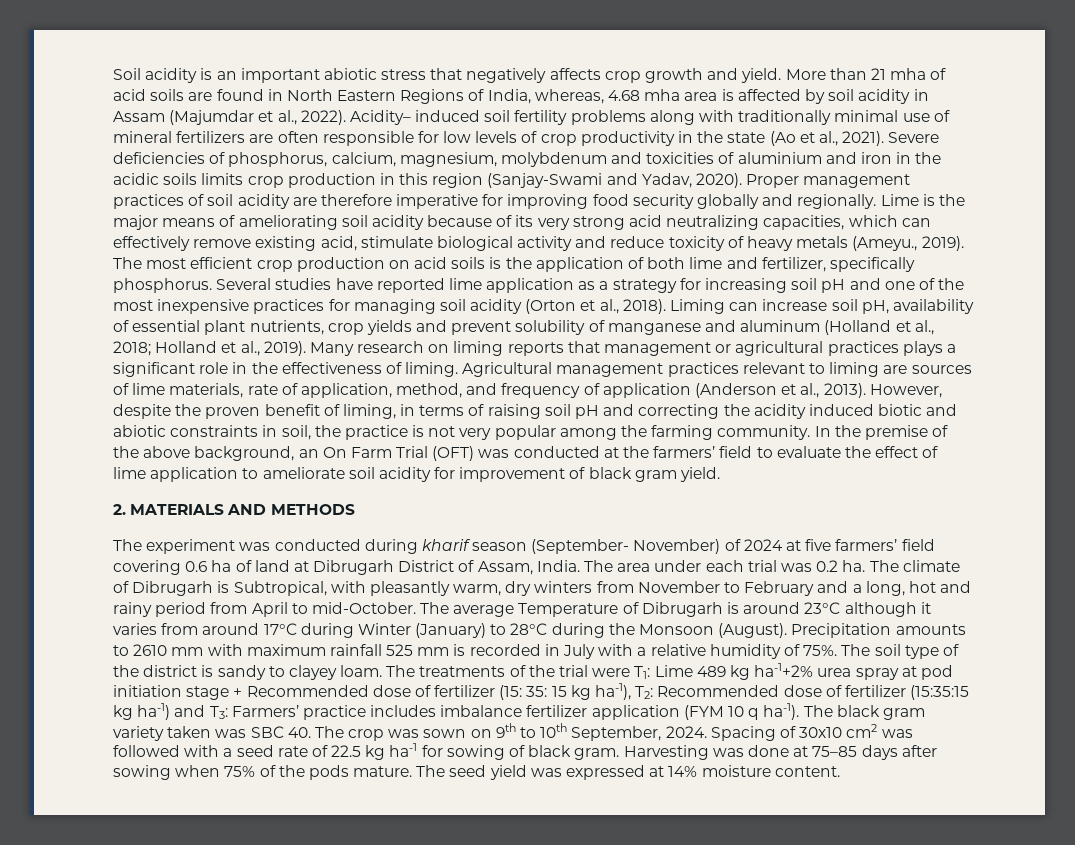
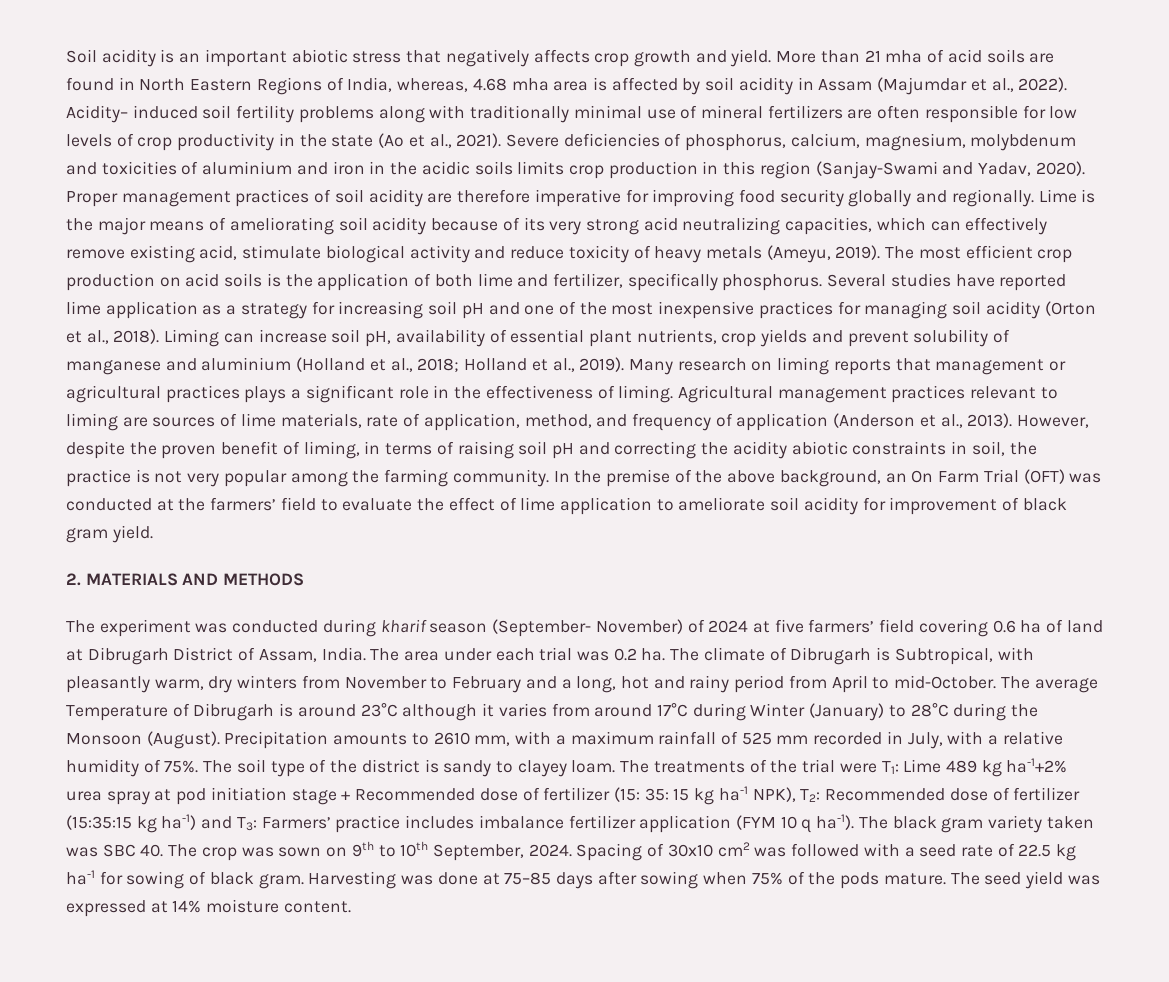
[852,236,918,251] (Ameyu., -> [766,245,831,263] (Ameyu,
[740,320,821,332] aluminum -> [201,357,292,371] aluminium
[808,404,958,416] induced biotic and -> (787, 450) none
[171,644,243,656] mm with -> [474,731,566,746] mm, with a
(382, 650) none -> [720,731,738,745] of
[453,644,466,656] is -> (809, 739) none
[563,644,596,659] July -> [907,732,943,749] July,
[595,683,632,700] ha-1), -> [718,786,796,802] ha-1 NPK),

